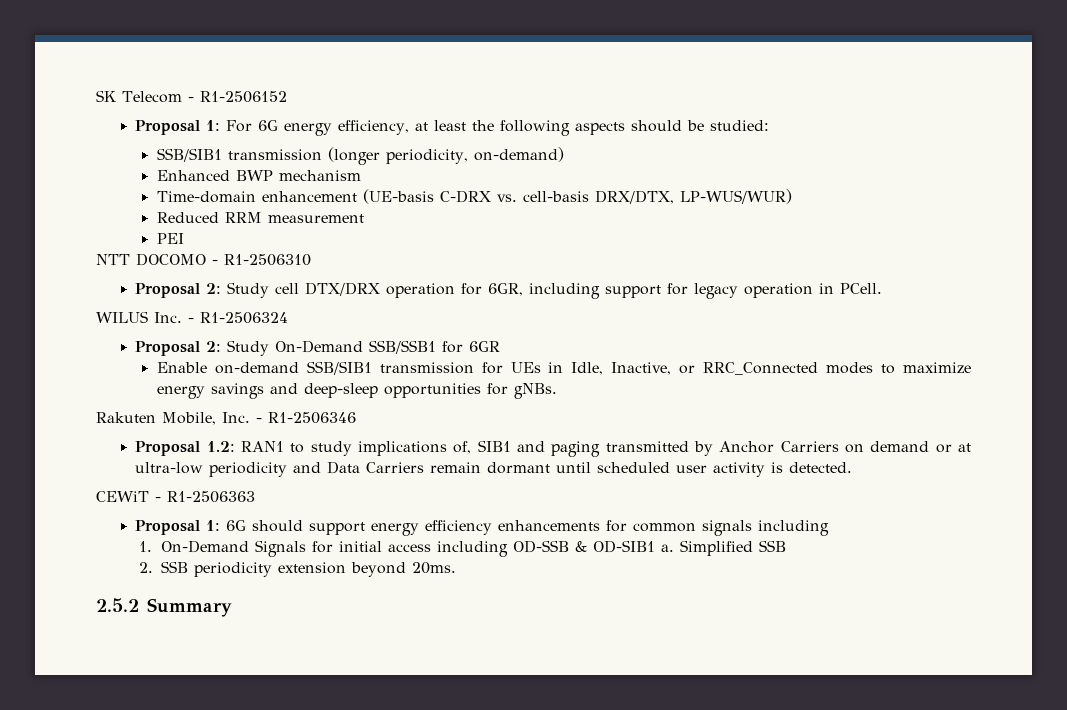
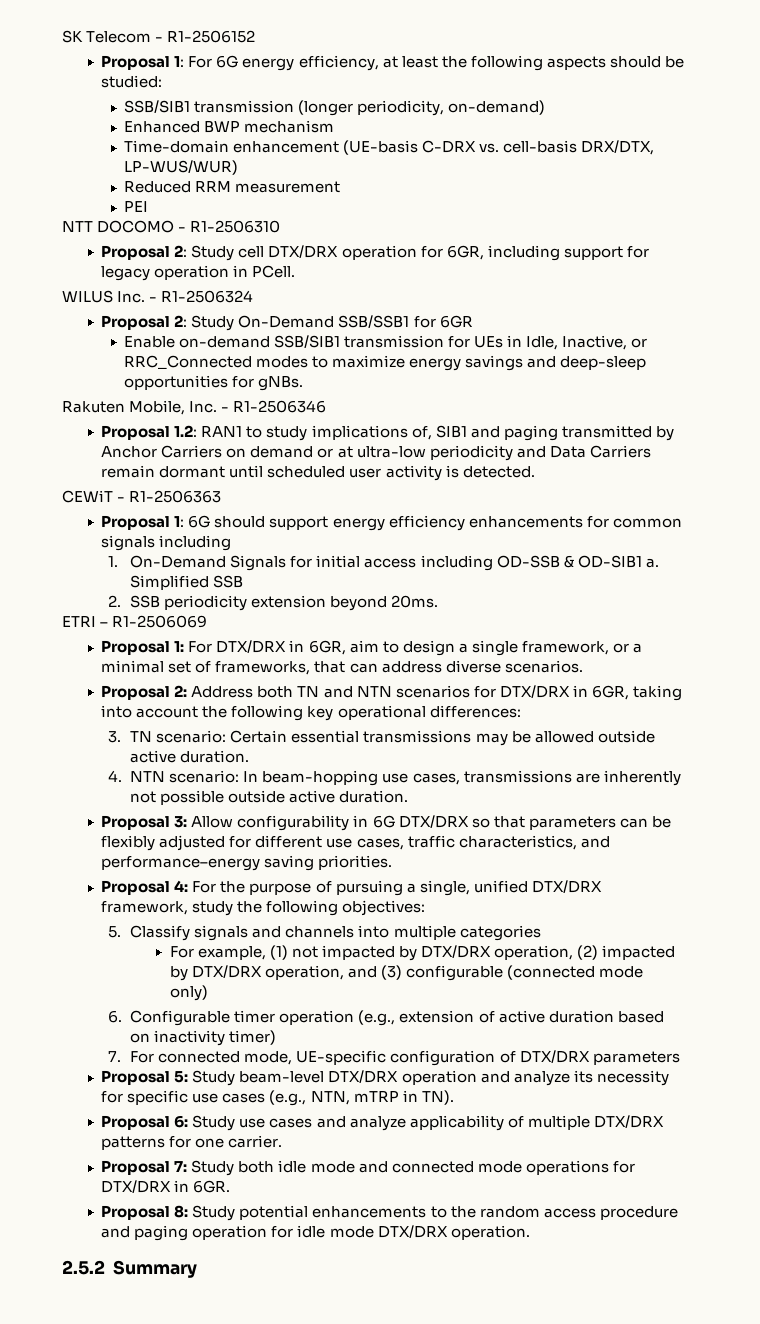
(457, 568) none -> [62,615,208,628] [101,640,642,656] [101,660,583,675] [101,685,682,701] [101,705,521,721] [107,730,655,746] [130,750,250,763] [107,770,681,786] [130,790,409,805] [101,815,671,831] [101,835,610,851] [101,855,393,871] [101,880,602,896] [101,900,426,916] [107,925,541,941] [169,945,675,961] [169,965,643,981] [169,985,208,1001] [107,1010,664,1026] [130,1030,277,1046] [107,1050,680,1066] [101,1070,669,1086] [101,1090,454,1106] [101,1115,664,1131] [101,1135,283,1150] [101,1160,635,1176] [101,1180,231,1193] [101,1205,678,1221] [101,1225,530,1241] // ETRI – R1-2506069 // Proposal 1: For DTX/DRX in 6GR, aim to design a single framework, or a minimal set of frameworks, that can address diverse scenarios. // Proposal 2: Address both TN and NTN scenarios for DTX/DRX in 6GR, taking into account the following key operational differences: // 3. TN scenario: Certain essential transmissions may be allowed outside active duration. // 4. NTN scenario: In beam-hopping use cases, transmissions are inherently not possible outside active duration. // Proposal 3: Allow configurability in 6G DTX/DRX so that parameters can be flexibly adjusted for different use cases, traffic characteristics, and performance–energy saving priorities. // Proposal 4: For the purpose of pursuing a single, unified DTX/DRX framework, study the following objectives: // 5. Classify signals and channels into multiple categories // For example, (1) not impacted by DTX/DRX operation, (2) impacted by DTX/DRX operation, and (3) configurable (connected mode only) // 6. Configurable timer operation (e.g., extension of active duration based on inactivity timer) // 7. For connected mode, UE-specific configuration of DTX/DRX parameters // Proposal 5: Study beam-level DTX/DRX operation and analyze its necessity for specific use cases (e.g., NTN, mTRP in TN). // Proposal 6: Study use cases and analyze applicability of multiple DTX/DRX patterns for one carrier. // Proposal 7: Study both idle mode and connected mode operations for DTX/DRX in 6GR. // Proposal 8: Study potential enhancements to the random access procedure and paging operation for idle mode DTX/DRX operation.

